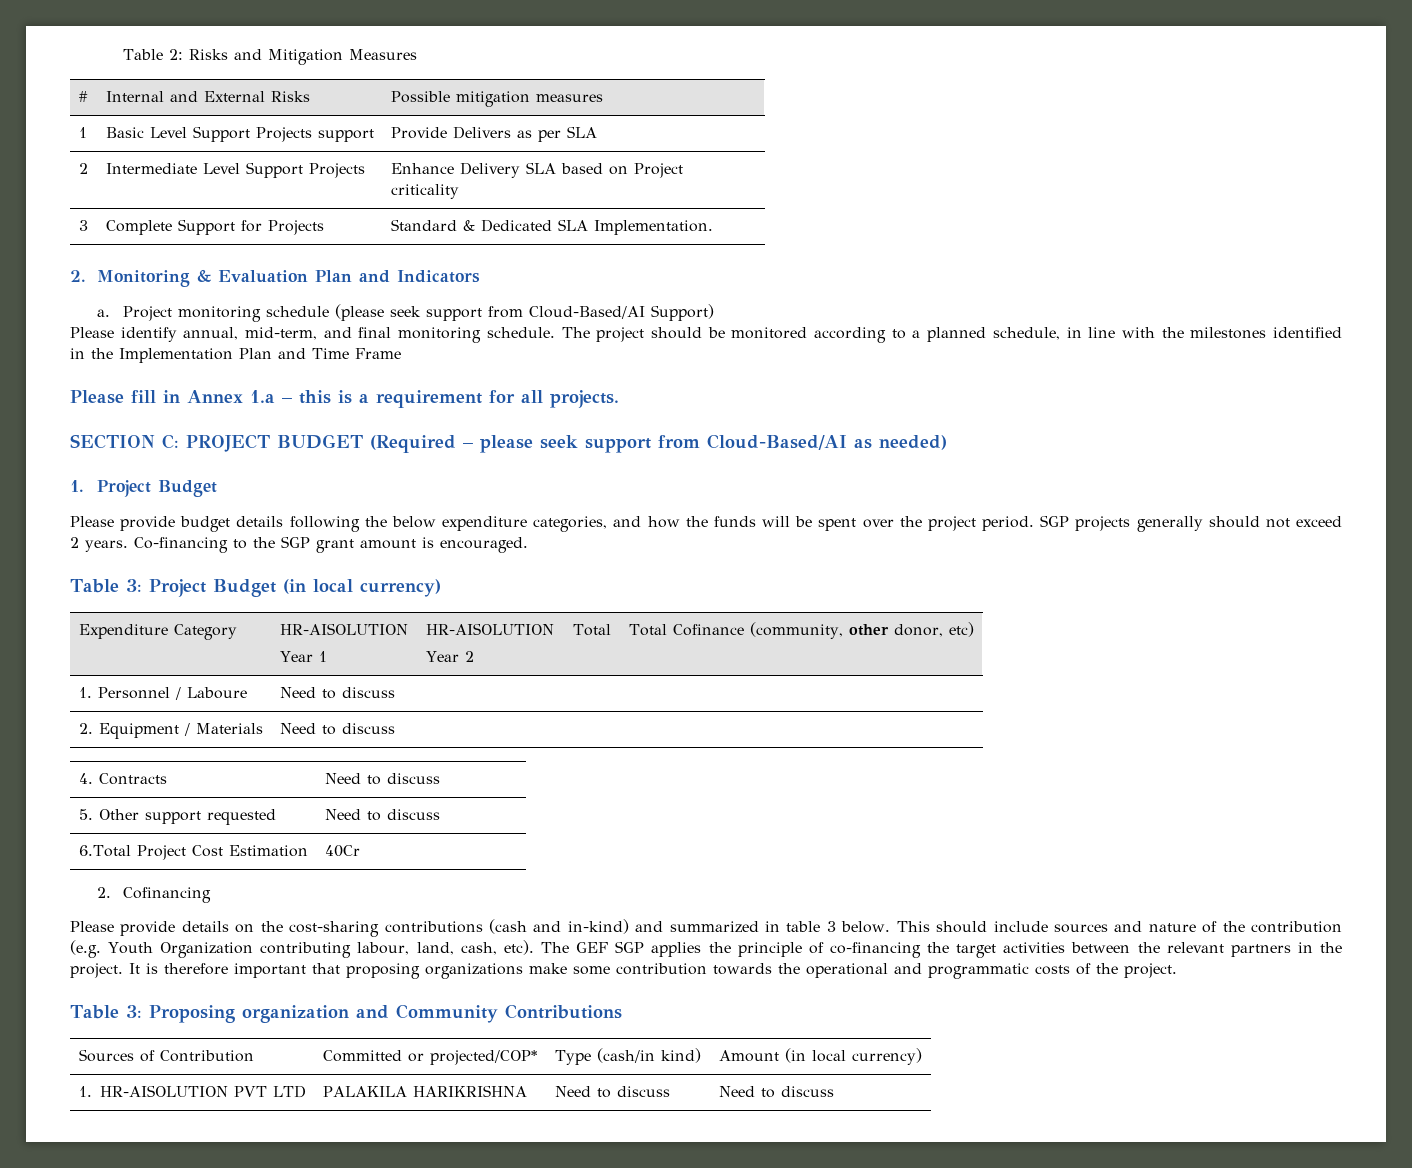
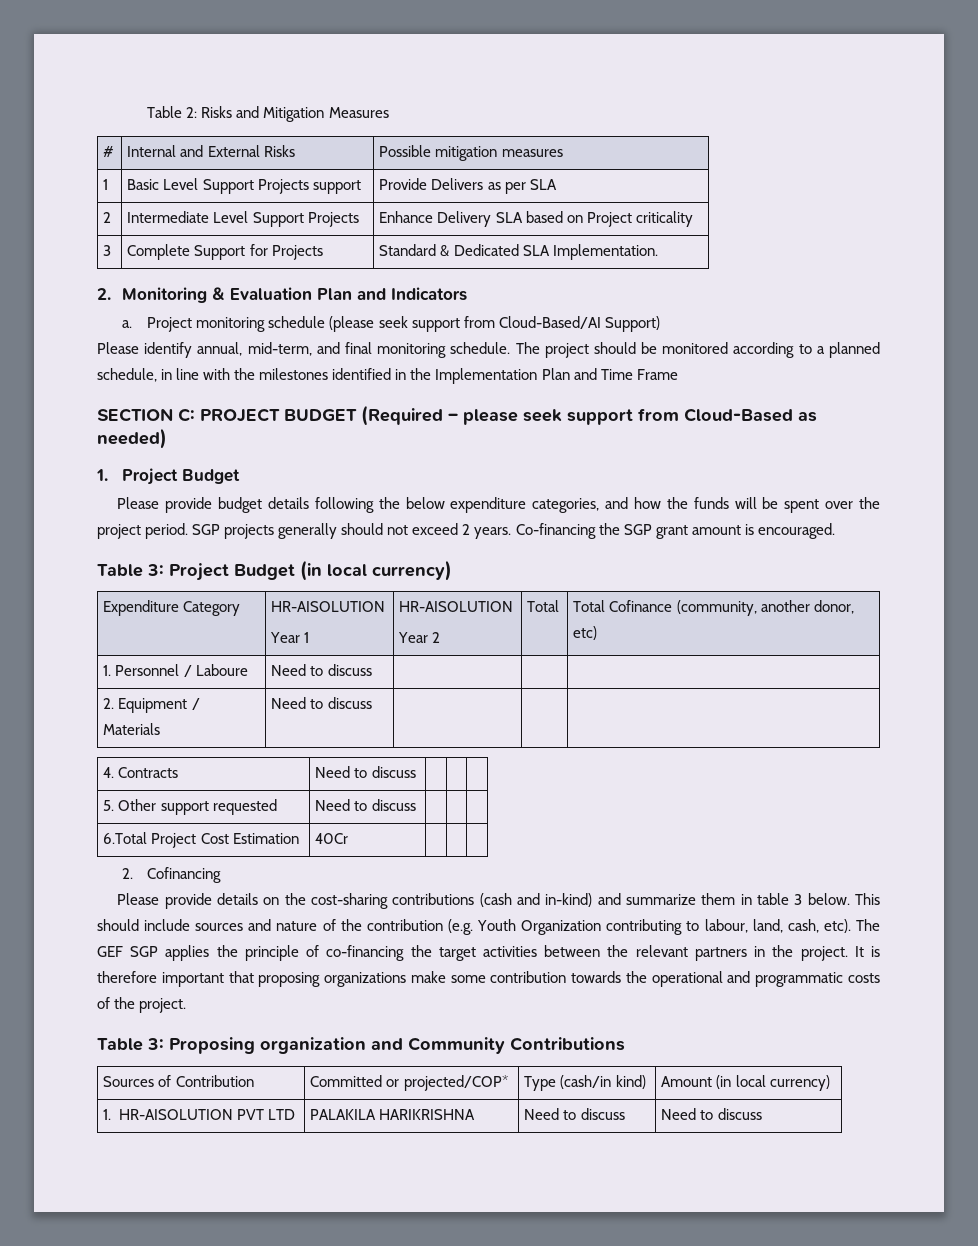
[70,390,619,408] // Please fill in Annex 1.a – this is a requirement for all projects. -> (678, 374) none
[707,434,847,450] Cloud-Based/AI -> [684,408,793,422] Cloud-Based
[233,539,247,549] to -> (596, 531) none
[848,624,889,636] other -> [760,600,810,612] another
[669,921,759,933] summarized -> [626,893,736,905] summarize them
(352, 950) none -> [686,921,700,931] to

